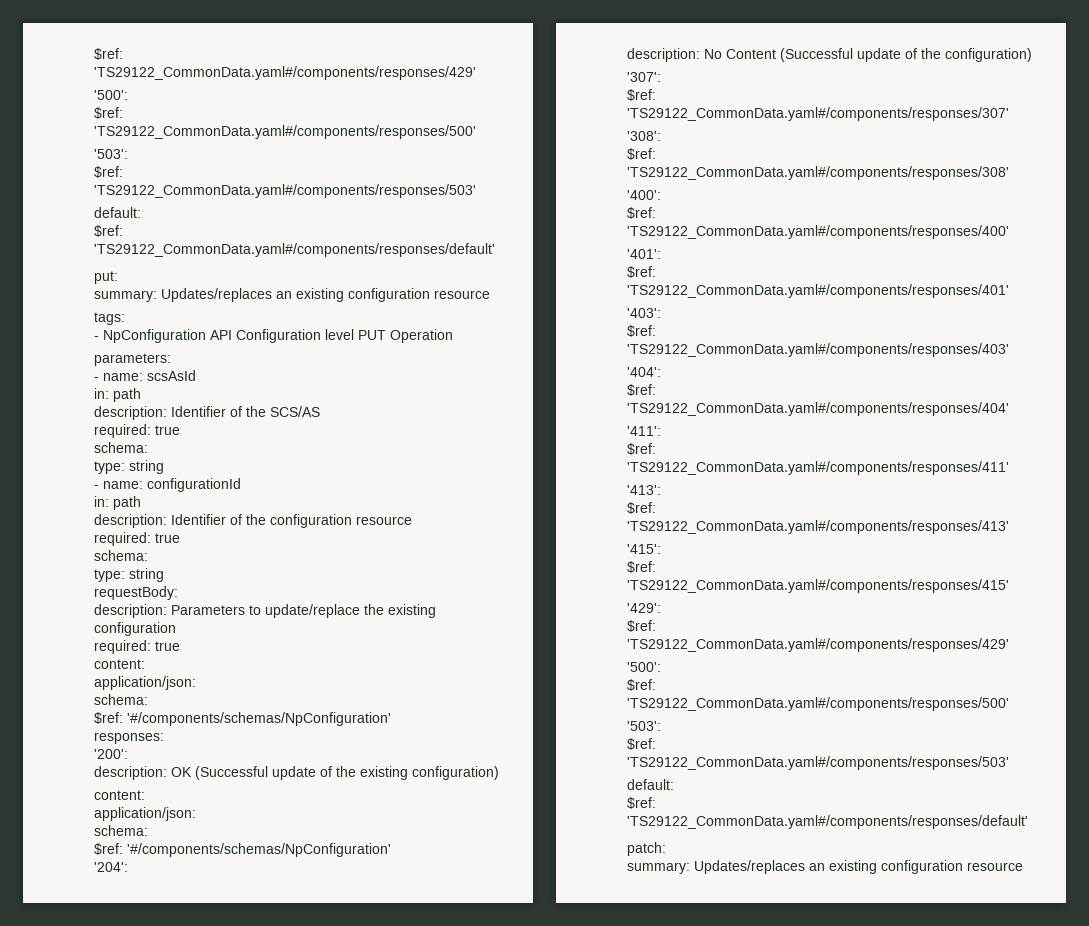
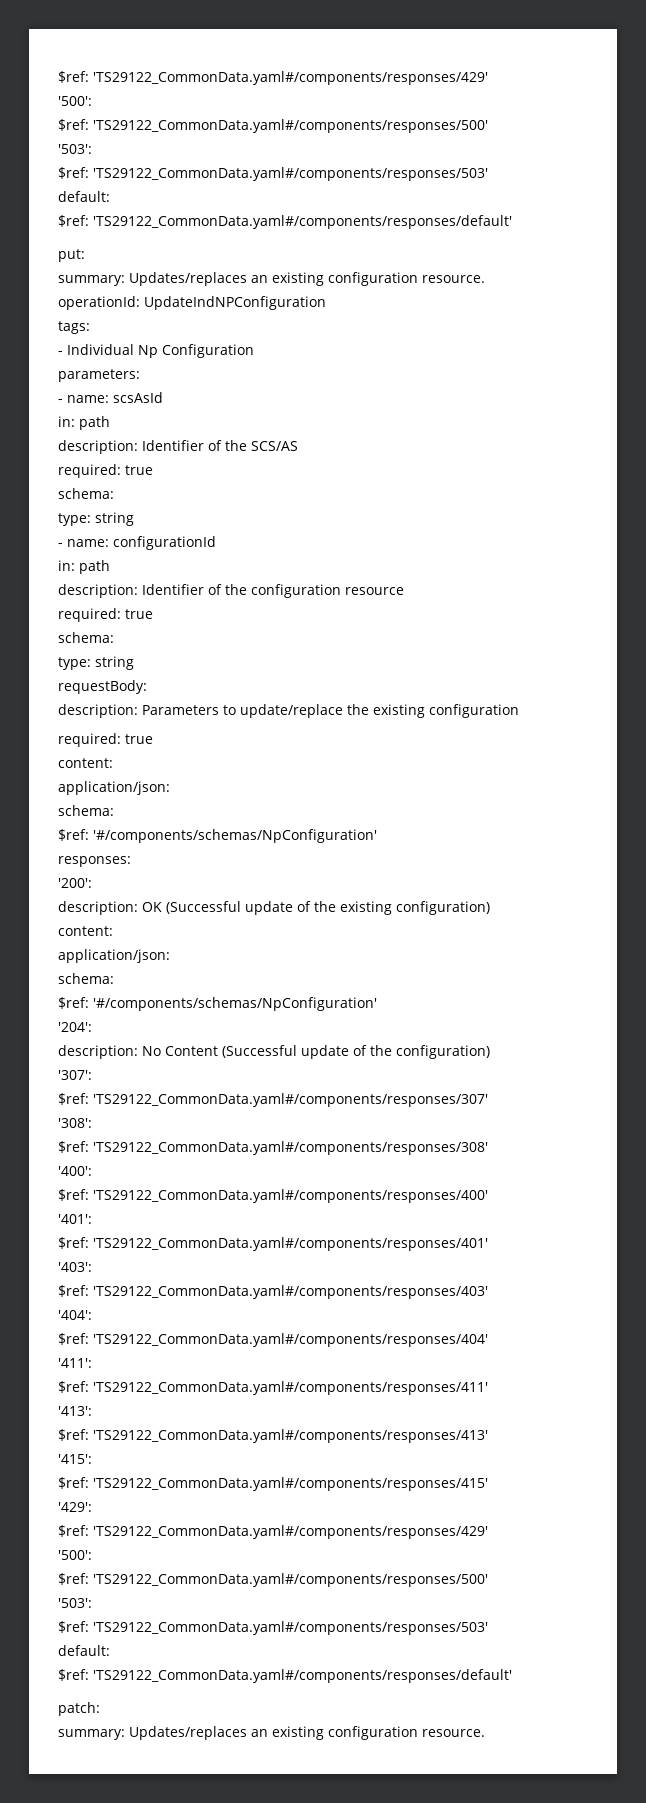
[434,290,490,299] resource -> [422,275,485,283] [58,296,326,310] resource. // operationId: UpdateIndNPConfiguration
[103,329,232,343] NpConfiguration API -> [67,344,158,358] Individual Np
[325,329,453,343] level PUT Operation -> (254, 351) none
[967,862,1023,871] resource -> [422,1729,485,1737] resource.

